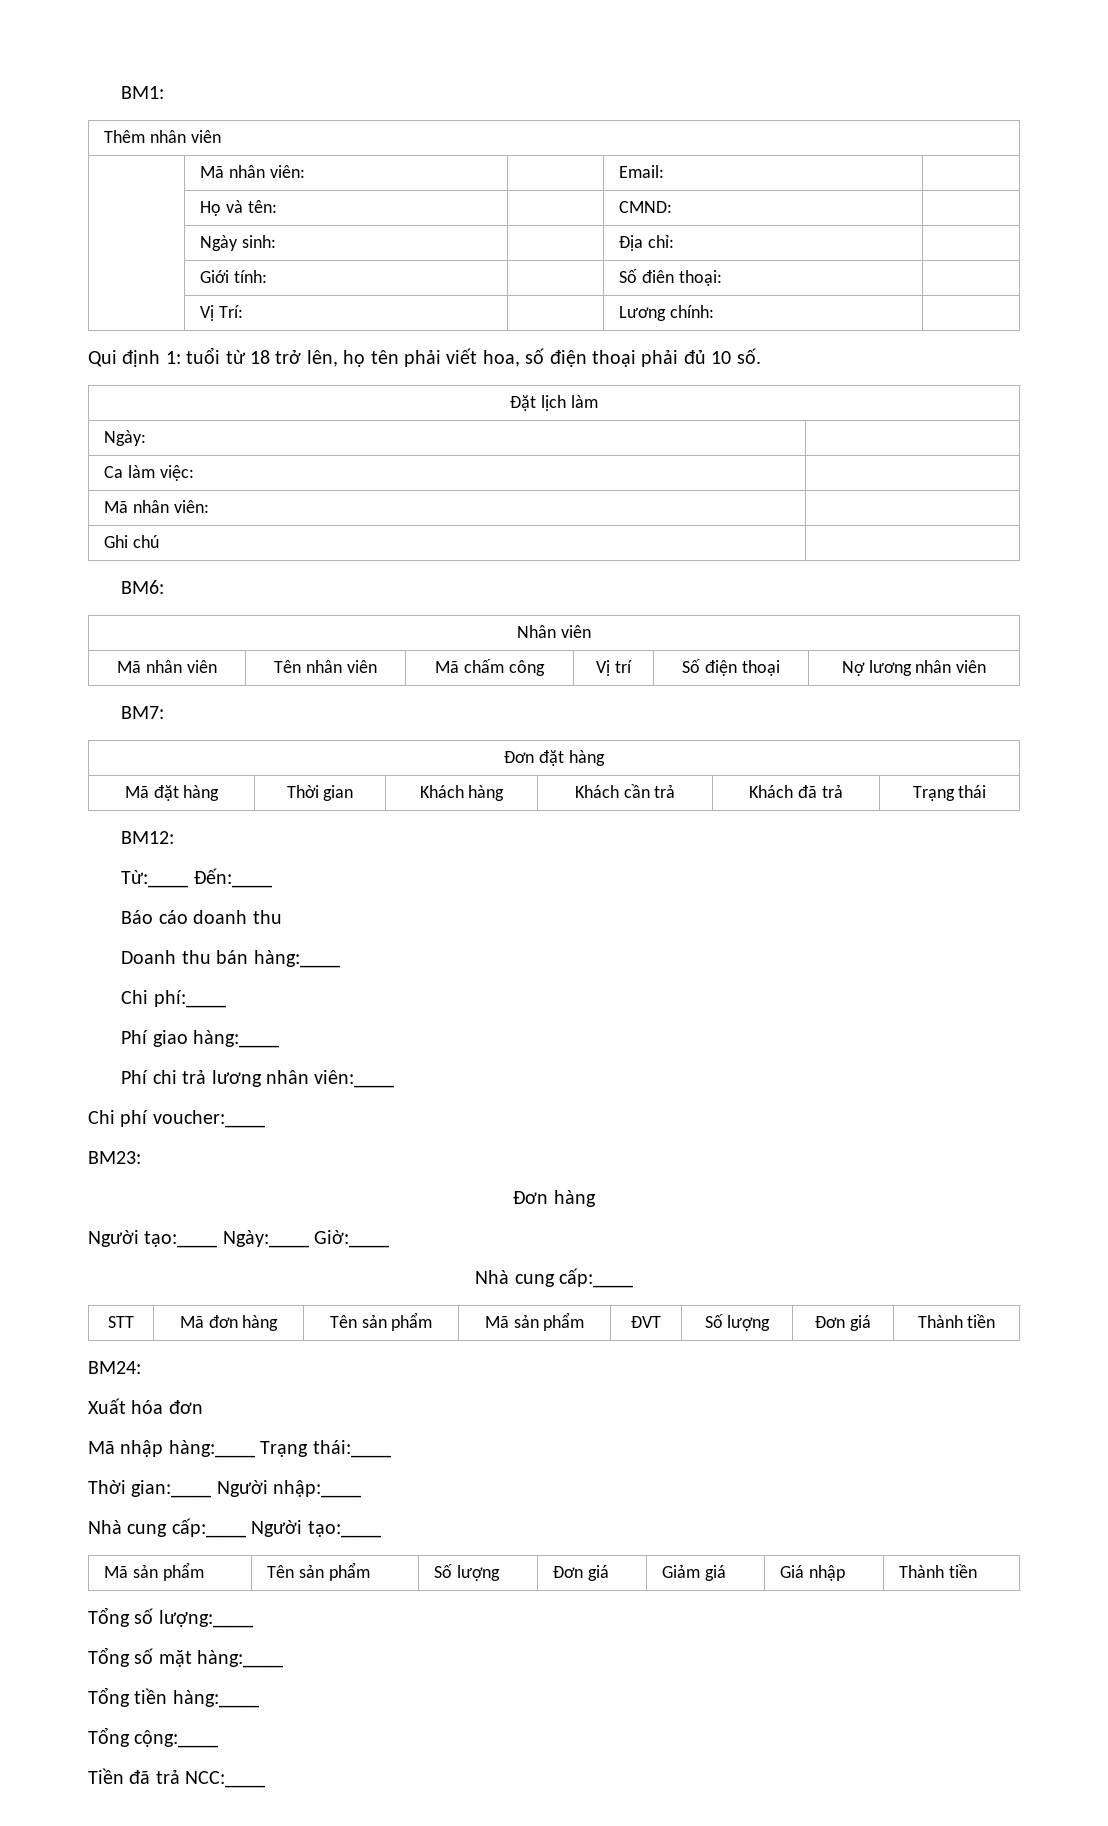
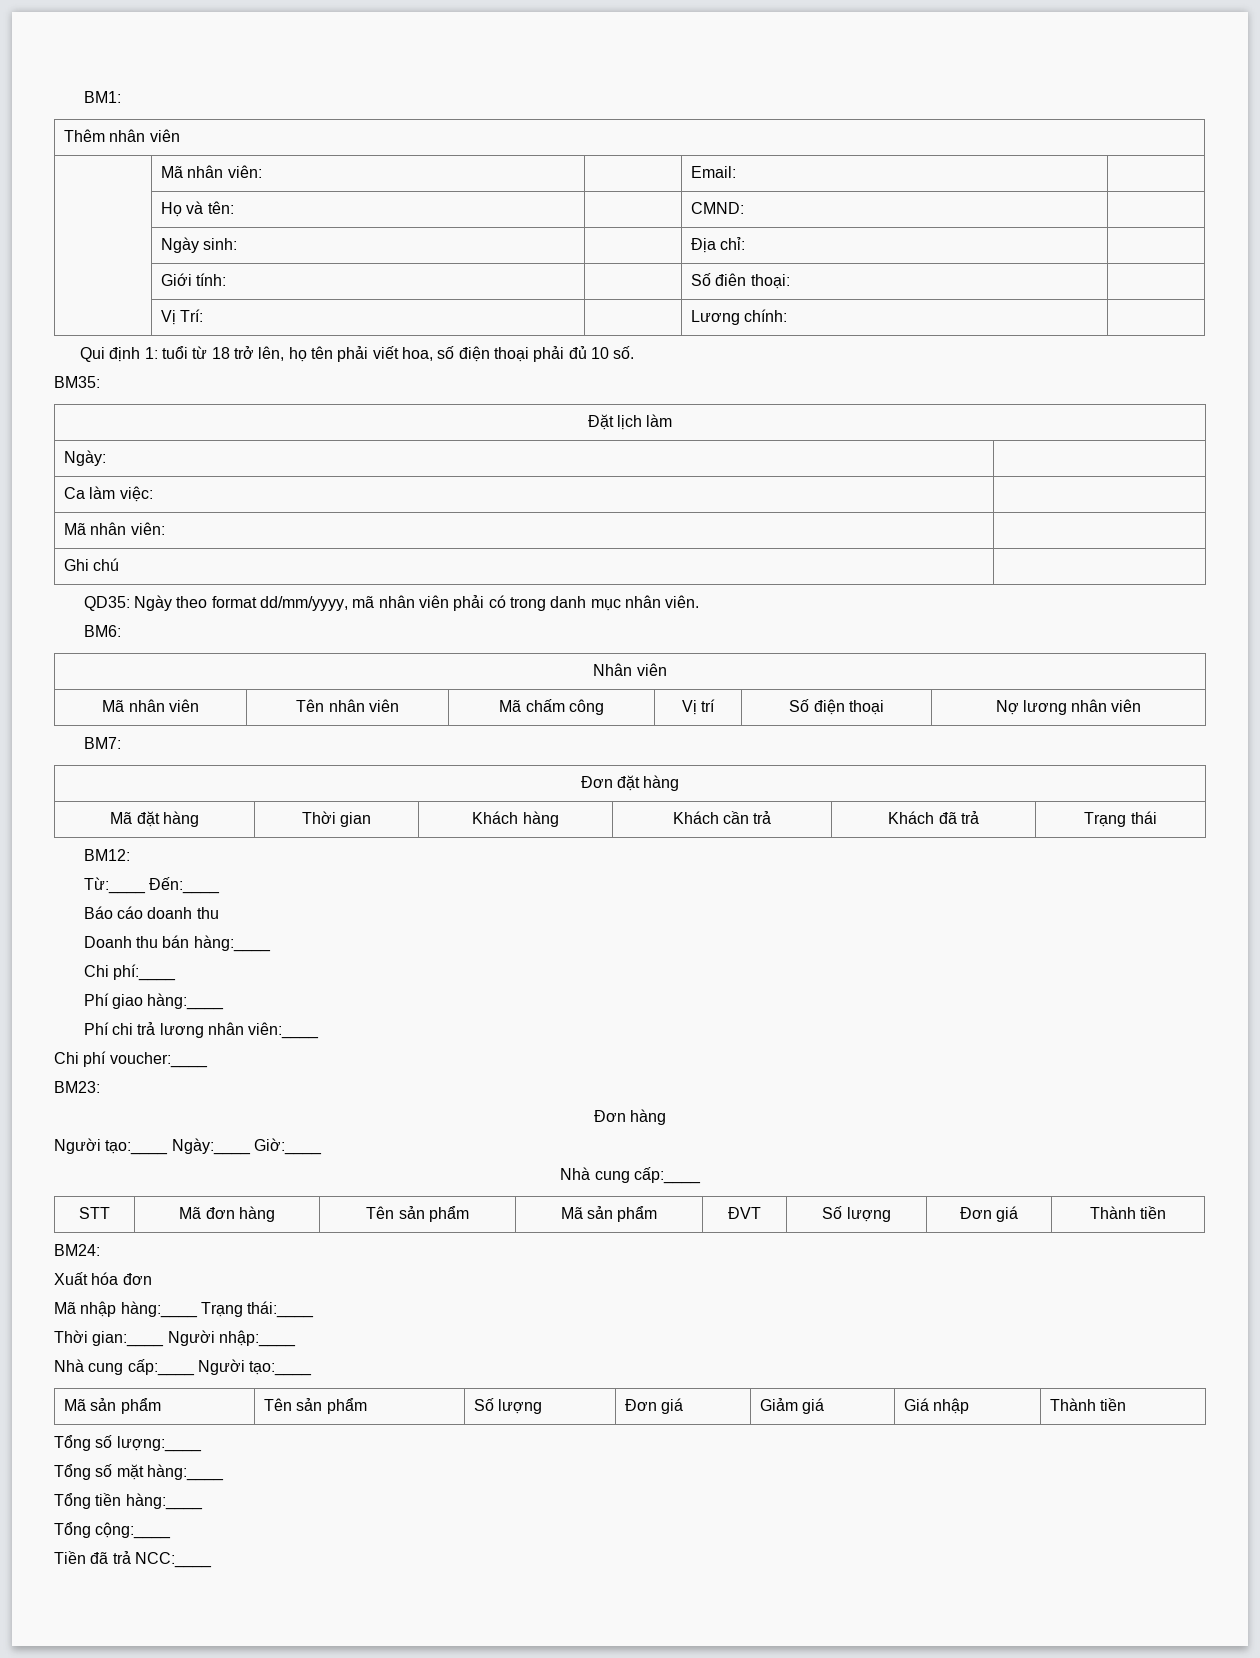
(761, 356) none -> [54,376,100,388] // BM35:
(159, 541) none -> [83,595,700,611] // QD35: Ngày theo format dd/mm/yyyy, mã nhân viên phải có trong danh mục nhân viên.

